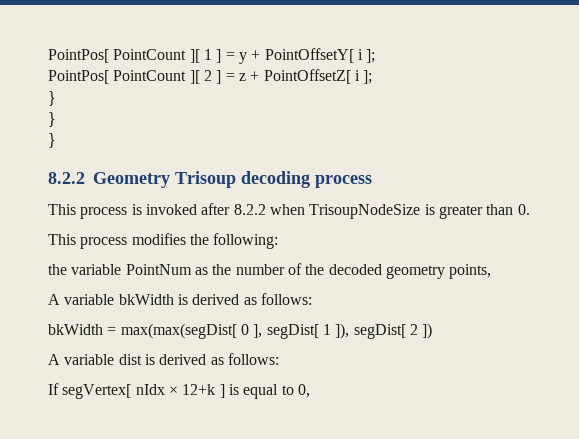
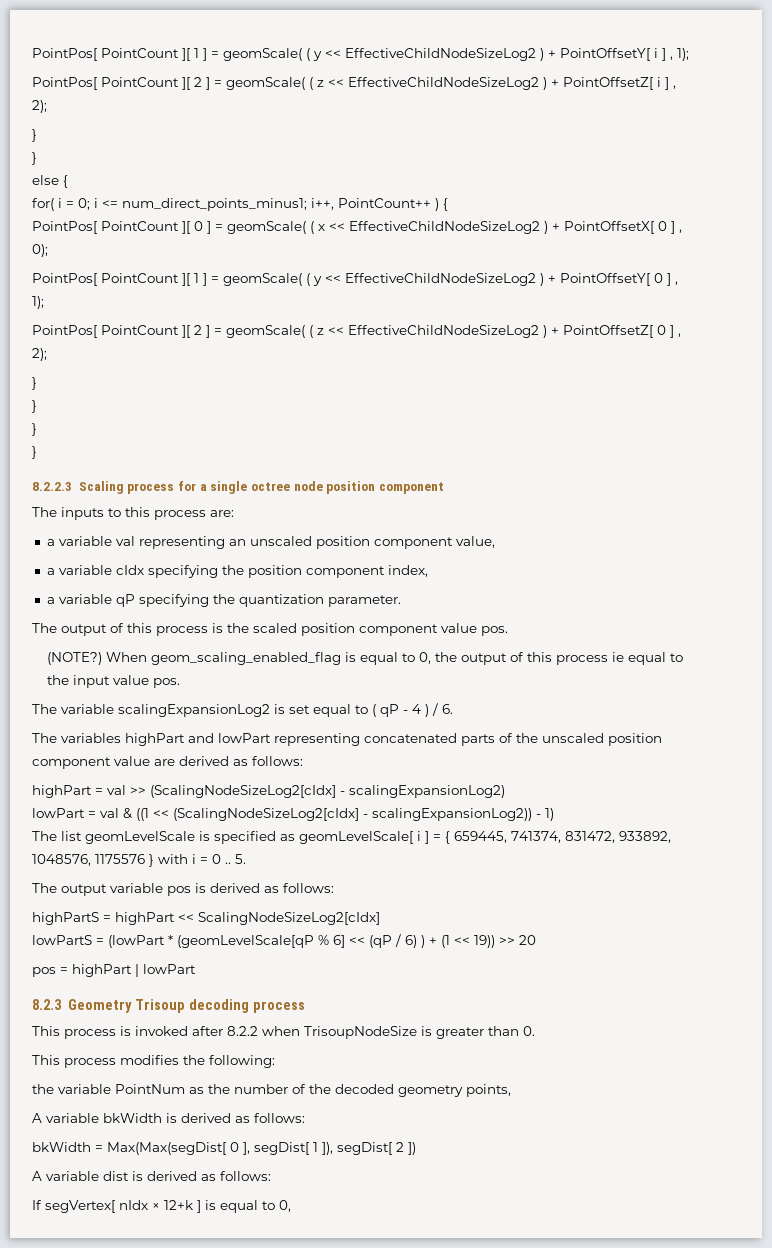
[48,48,376,64] [48,69,373,84] [48,91,56,106] [48,112,56,127] [48,133,56,148] [48,172,85,184] PointPos[ PointCount ][ 1 ] = y + PointOffsetY[ i ]; // PointPos[ PointCount ][ 2 ] = z + PointOffsetZ[ i ]; // } // } // } // 8.2.2 -> [32,48,689,61] [32,77,676,90] [32,100,47,113] [32,129,37,142] [32,152,37,165] [32,175,68,188] [32,198,448,211] [32,221,682,234] [32,244,48,257] [32,273,678,286] [32,296,44,309] [32,325,681,338] [32,348,47,361] [32,377,37,390] [32,400,37,413] [32,423,37,436] [32,446,37,459] [32,481,444,494] [32,507,234,520] [46,536,495,549] [46,565,428,578] [46,594,401,607] [32,623,508,636] [47,652,684,665] [47,675,181,688] [32,703,453,717] [32,733,662,746] [32,756,303,769] [32,785,505,798] [32,808,554,821] [32,831,671,844] [32,854,246,867] [32,883,334,896] [32,912,380,925] [32,934,536,948] [32,964,196,977] [32,999,62,1010] PointPos[ PointCount ][ 1 ] = geomScale( ( y << EffectiveChildNodeSizeLog2 ) + PointOffsetY[ i ] , 1); // PointPos[ PointCount ][ 2 ] = geomScale( ( z << EffectiveChildNodeSizeLog2 ) + PointOffsetZ[ i ] , 2); // } // } // else { // for( i = 0; i <= num_direct_points_minus1; i++, PointCount++ ) { // PointPos[ PointCount ][ 0 ] = geomScale( ( x << EffectiveChildNodeSizeLog2 ) + PointOffsetX[ 0 ] , 0); // PointPos[ PointCount ][ 1 ] = geomScale( ( y << EffectiveChildNodeSizeLog2 ) + PointOffsetY[ 0 ] , 1); // PointPos[ PointCount ][ 2 ] = geomScale( ( z << EffectiveChildNodeSizeLog2 ) + PointOffsetZ[ 0 ] , 2); // } // } // } // } // 8.2.2.3 Scaling process for a single octree node position component // The inputs to this process are: // a variable val representing an unscaled position component value, // a variable cIdx specifying the position component index, // a variable qP specifying the quantization parameter. // The output of this process is the scaled position component value pos. // (NOTE?) When geom_scaling_enabled_flag is equal to 0, the output of this process ie equal to the input value pos. // The variable scalingExpansionLog2 is set equal to ( qP - 4 ) / 6. // The variables highPart and lowPart representing concatenated parts of the unscaled position component value are derived as follows: // highPart = val >> (ScalingNodeSizeLog2[cIdx] - scalingExpansionLog2) // lowPart = val & ((1 << (ScalingNodeSizeLog2[cIdx] - scalingExpansionLog2)) - 1) // The list geomLevelScale is specified as geomLevelScale[ i ] = { 659445, 741374, 831472, 933892, 1048576, 1175576 } with i = 0 .. 5. // The output variable pos is derived as follows: // highPartS = highPart << ScalingNodeSizeLog2[cIdx] // lowPartS = (lowPart * (geomLevelScale[qP % 6] << (qP / 6) ) + (1 << 19)) >> 20 // pos = highPart | lowPart // 8.2.3
[120,323,237,339] max(max(segDist[ -> [107,1142,226,1155] Max(Max(segDist[

